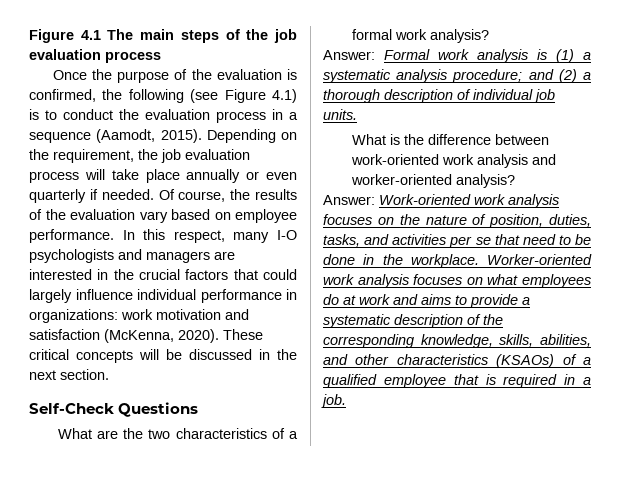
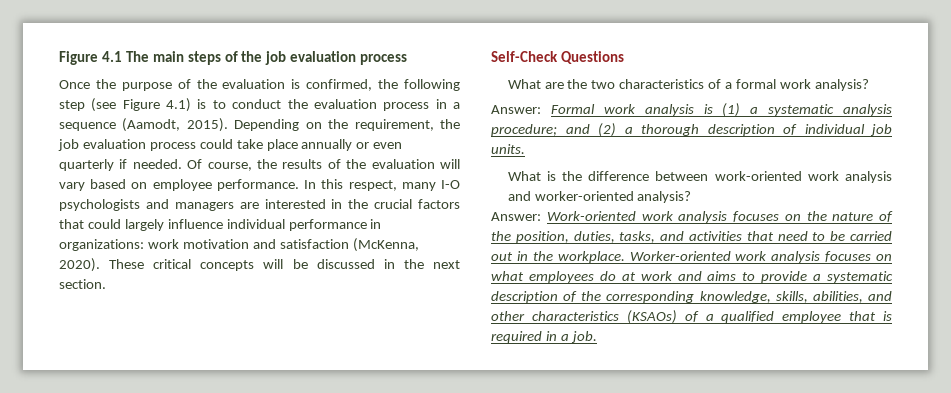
(184, 96) none -> [59,100,85,111] step
[84,169,105,180] will -> [199,139,233,149] could
(135, 214) none -> [439,159,460,169] will
(487, 219) none -> [491,231,511,241] the
[449,236,491,248] per se -> (742, 236) none
[323,254,355,265] done -> [850,231,893,241] [491,252,513,261] carried out

